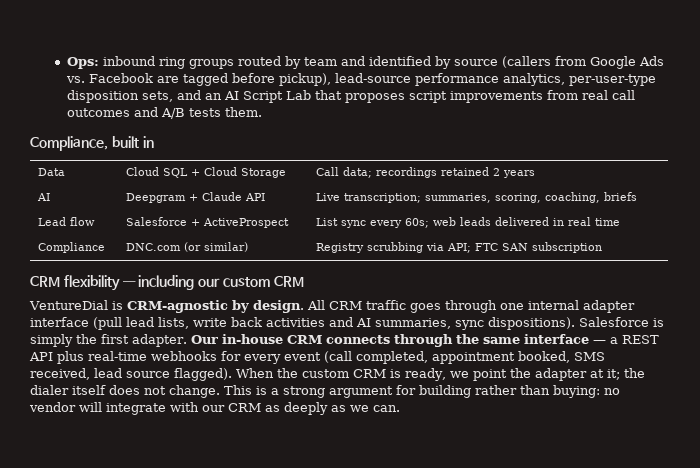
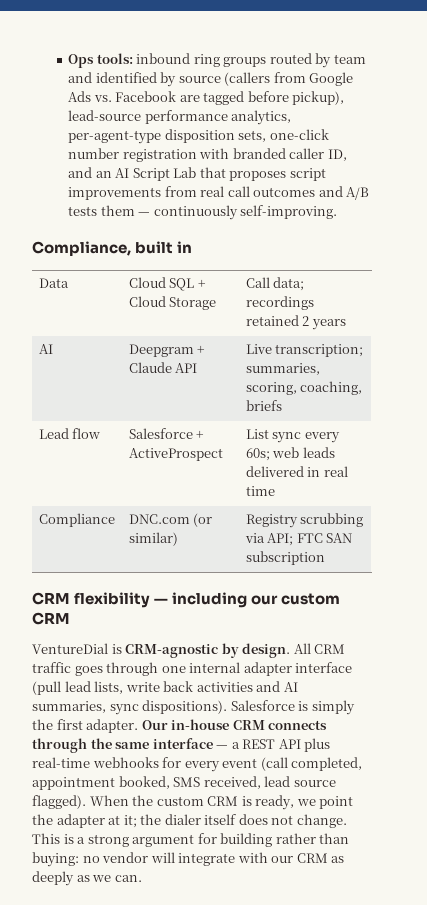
[66,57,99,69] Ops: -> [68,53,133,68] Ops tools:
[568,74,656,86] per-user-type -> [68,130,162,144] per-agent-type
(173, 96) none -> [269,129,329,140] [68,148,347,162] one-click number registration with branded caller ID,
[224,107,262,117] them. -> [100,205,338,220] them — continuously self-improving.

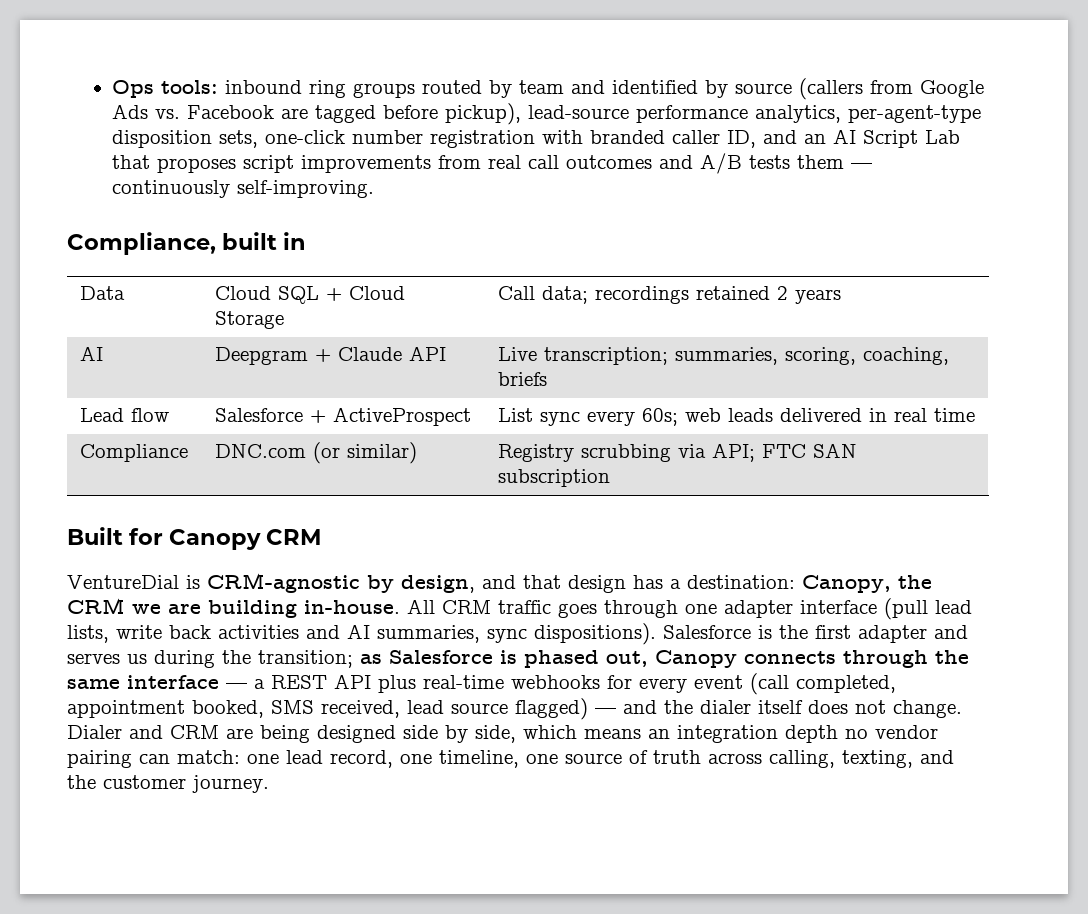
[32,592,341,608] CRM flexibility — including our custom -> [67,527,262,550] Built for Canopy
[242,643,291,658] design. -> [401,575,932,593] [67,598,400,618] design, and that design has a destination: Canopy, the CRM we are building in-house.
[189,662,241,673] internal -> (717, 609) none
[311,700,355,715] simply -> (772, 632) none
[86,719,265,733] adapter. Our in-house CRM -> [858,625,968,643] [67,650,737,668] adapter and serves us during the transition; as Salesforce is phased out, Canopy
[32,795,354,810] [32,814,137,828] flagged). When the custom CRM is ready, we point the adapter at it; -> [515,698,657,720] flagged) — and
[32,833,350,847] [32,852,345,867] [32,871,142,886] This is a strong argument for building rather than buying: no vendor will integrate with our CRM as deeply as we can. -> [67,725,938,743] [67,750,954,768] [67,775,269,793] Dialer and CRM are being designed side by side, which means an integration depth no vendor pairing can match: one lead record, one timeline, one source of truth across calling, texting, and the customer journey.

